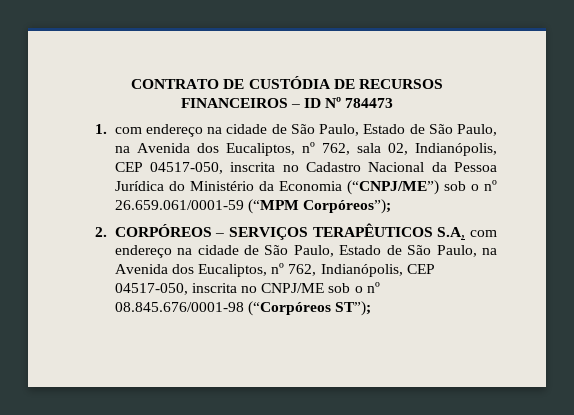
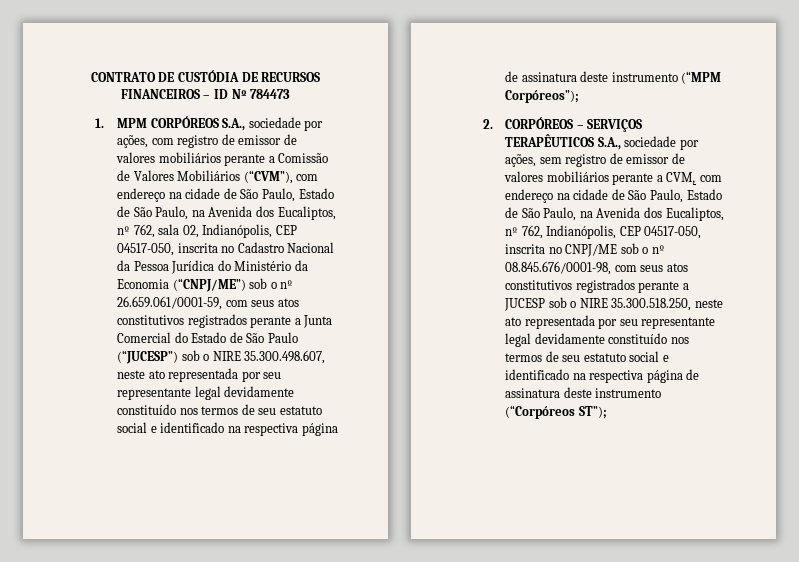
(107, 129) none -> [117,116,324,131] [117,134,297,148] [116,152,329,166] [117,170,293,184] MPM CORPÓREOS S.A., sociedade por ações, com registro de emissor de valores mobiliários perante a Comissão de Valores Mobiliários (“CVM”),
[114,200,244,210] 26.659.061/0001-59 -> [117,296,299,310] [117,314,333,328] [117,332,298,343] [117,350,326,364] [117,368,282,382] [117,386,295,400] [117,404,322,415] [117,422,338,436] [505,71,678,82] 26.659.061/0001-59, com seus atos constitutivos registrados perante a Junta Comercial do Estado de São Paulo (“JUCESP”) sob o NIRE 35.300.498.607, neste ato representada por seu representante legal devidamente constituído nos termos de seu estatuto social e identificado na respectiva página de assinatura deste instrumento
[437,227,466,239] S.A, -> [597,136,699,150] [505,153,685,167] [504,171,697,185] S.A., sociedade por ações, sem registro de emissor de valores mobiliários perante a CVM,
[114,302,244,312] 08.845.676/0001-98 -> [505,261,688,275] [505,279,689,293] [504,297,723,311] [505,315,716,329] [505,333,689,347] [505,351,669,362] [505,369,700,383] [505,387,662,398] 08.845.676/0001-98, com seus atos constitutivos registrados perante a JUCESP sob o NIRE 35.300.518.250, neste ato representada por seu representante legal devidamente constituído nos termos de seu estatuto social e identificado na respectiva página de assinatura deste instrumento

